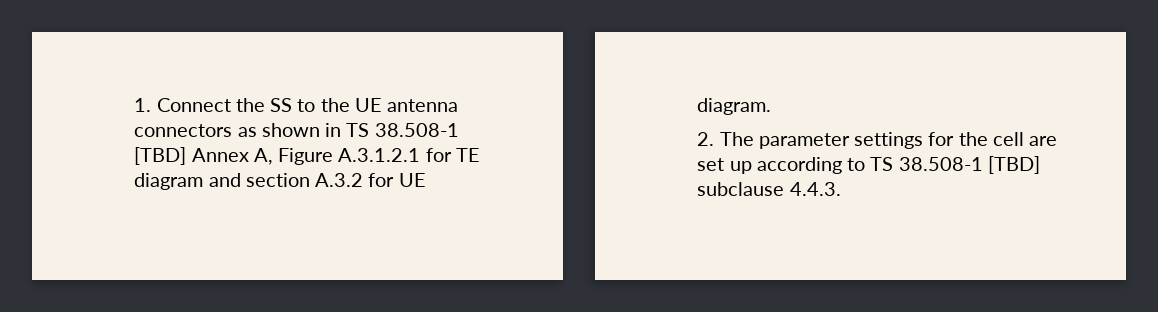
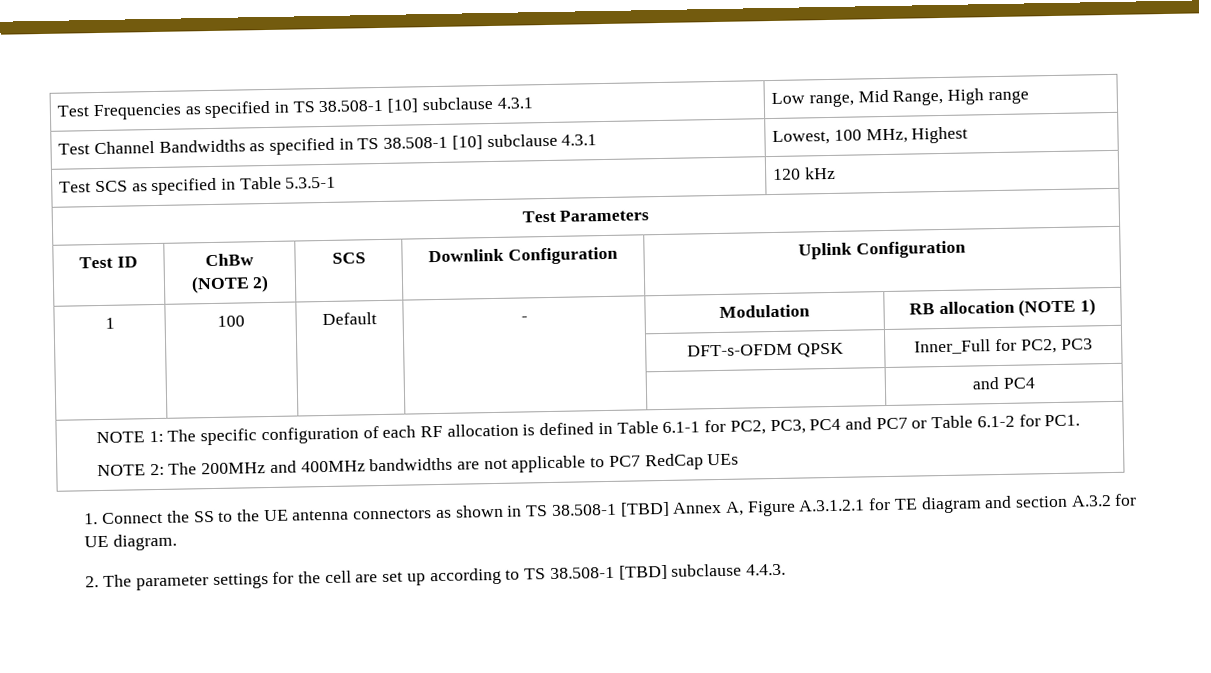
(134, 105) none -> [57,96,533,121] [771,88,1029,108] [58,133,598,155] [772,126,969,145] [59,176,337,196] [773,166,836,180] [521,209,650,223] [79,256,138,269] [205,253,254,267] [190,274,270,294] [331,252,366,264] [428,246,618,265] [798,240,966,260] [104,317,115,329] [216,315,245,327] [322,312,377,326] [520,316,528,322] [719,304,810,318] [908,298,1097,317] [687,342,844,358] [914,338,1093,355] [972,376,1035,390] [95,414,1081,446] [96,453,740,477] Test Frequencies as specified in TS 38.508-1 [10] subclause 4.3.1 | Low range, Mid Range, High range // Test Channel Bandwidths as specified in TS 38.508-1 [10] subclause 4.3.1 | Lowest, 100 MHz, Highest // Test SCS as specified in Table 5.3.5-1 | 120 kHz // Test Parameters // Test ID | ChBw // (NOTE 2) | SCS | Downlink Configuration | Uplink Configuration // 1 | 100 | Default | - | Modulation | RB allocation (NOTE 1) // | | | | DFT-s-OFDM QPSK | Inner_Full for PC2, PC3 // | | | | | and PC4 // NOTE 1: The specific configuration of each RF allocation is defined in Table 6.1-1 for PC2, PC3, PC4 and PC7 or Table 6.1-2 for PC1. // NOTE 2: The 200MHz and 400MHz bandwidths are not applicable to PC7 RedCap UEs //

